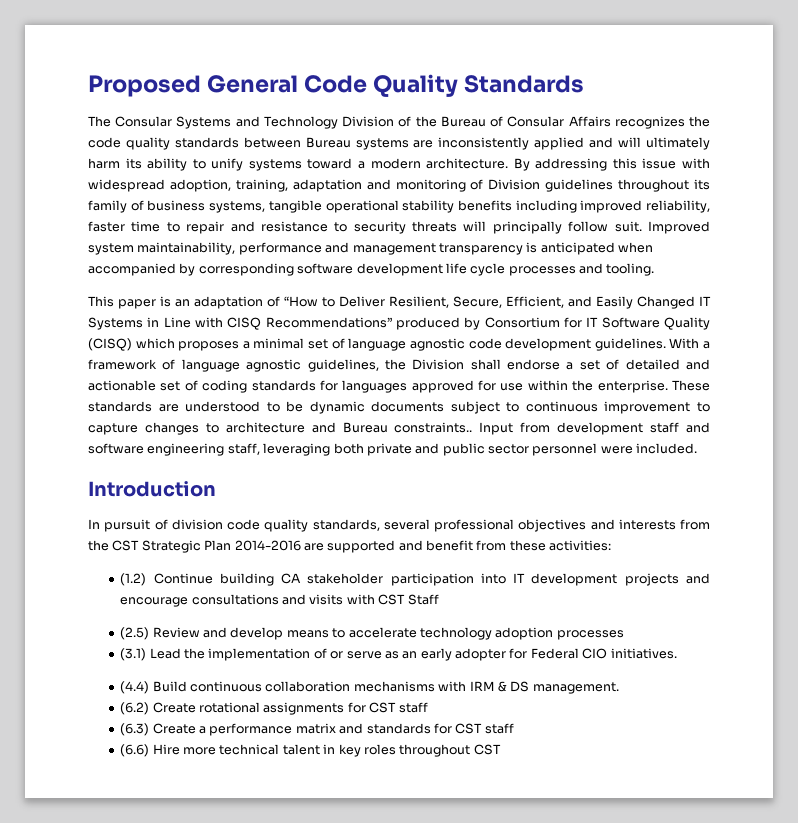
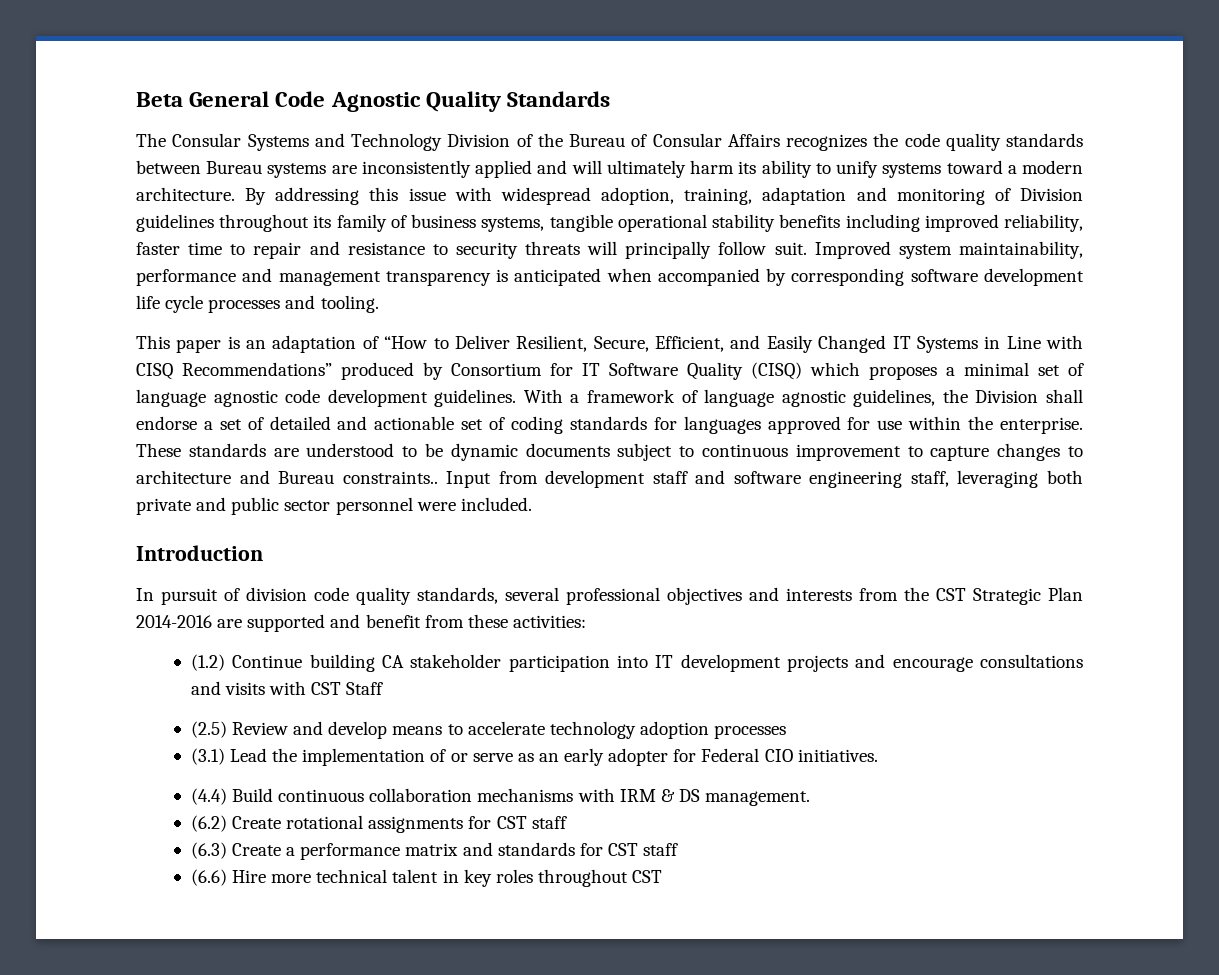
[88,75,201,97] Proposed -> [136,92,183,107] Beta
(368, 84) none -> [330,92,421,112] Agnostic

